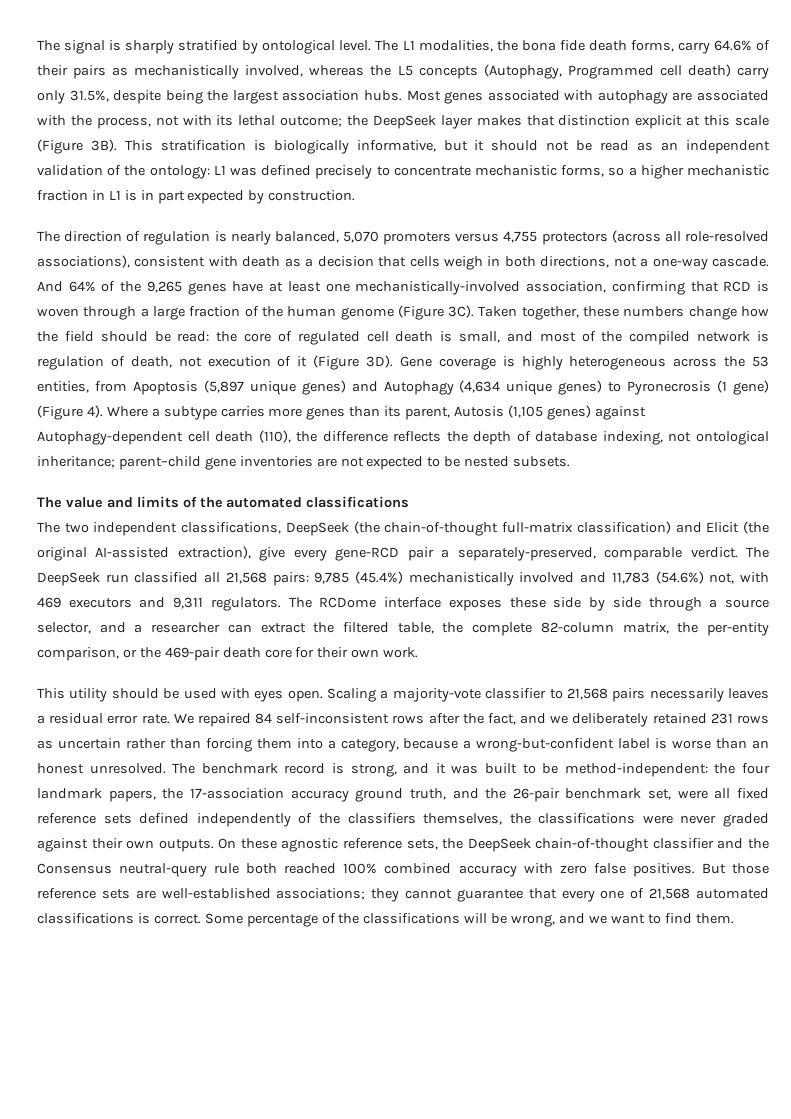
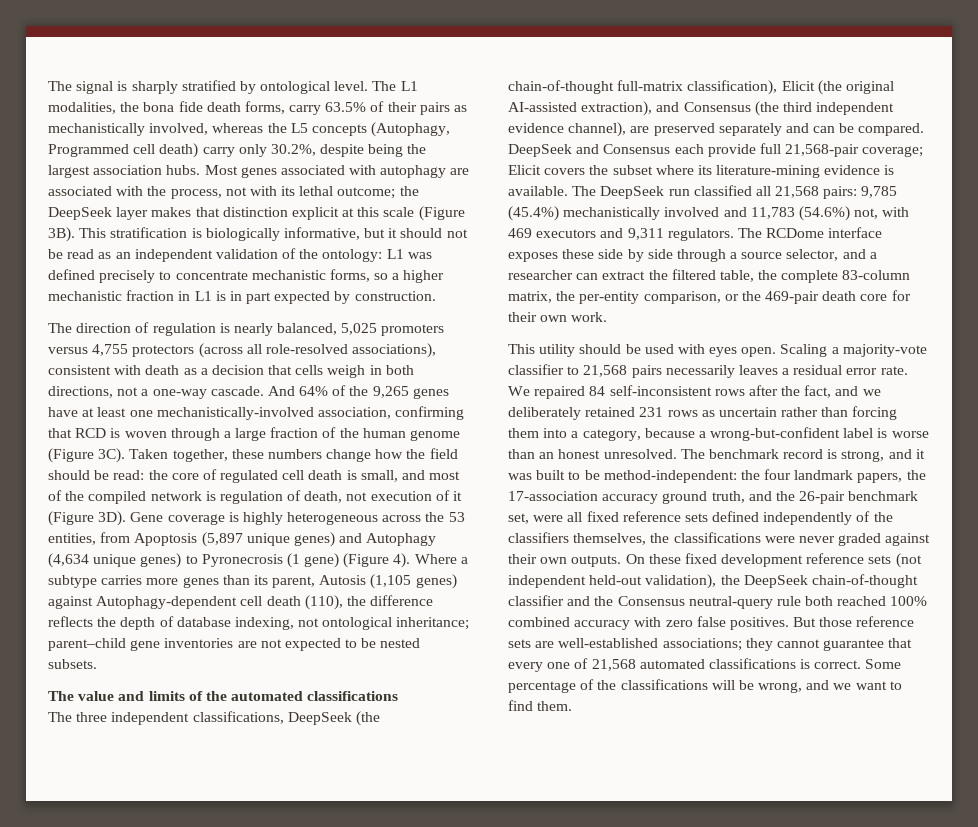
[713,40,752,51] 64.6% -> [325,102,367,112] 63.5%
[69,90,109,102] 31.5%, -> [270,144,316,156] 30.2%,
[343,231,379,243] 5,070 -> [341,323,378,335] 5,025
[64,523,89,533] two -> [76,712,108,722] three
[576,521,702,534] classification) and -> [687,80,778,95] classification),
[259,547,738,561] give every gene-RCD pair a separately-preserved, comparable verdict. -> [656,101,895,116] [508,122,925,137] [508,143,924,157] [508,165,895,178] [508,186,568,196] and Consensus (the third independent evidence channel), are preserved separately and can be compared. DeepSeek and Consensus each provide full 21,568-pair coverage; Elicit covers the subset where its literature-mining evidence is available.
[540,622,614,633] 82-column -> [842,270,911,280] 83-column
[281,838,438,852] agnostic reference sets, -> [684,553,922,568] [508,574,717,589] fixed development reference sets (not independent held-out validation),

